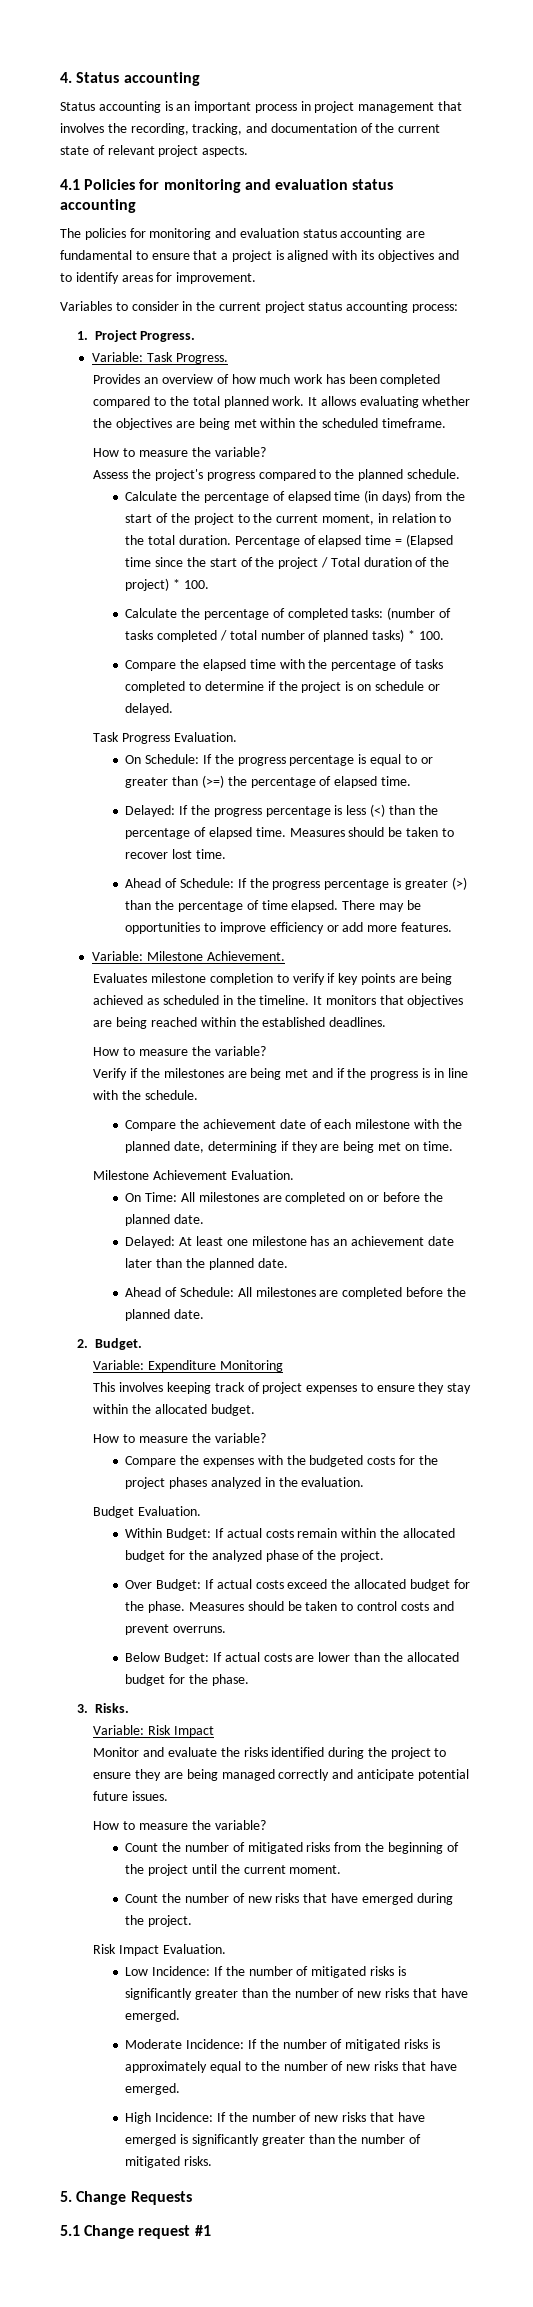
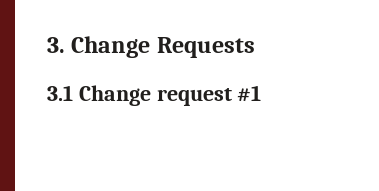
[60,72,200,86] [60,101,463,113] [60,123,441,135] [60,145,249,157] [60,179,394,193] [60,199,136,213] [60,228,426,240] [60,250,459,262] [60,272,257,284] [60,301,459,313] [76,330,196,342] [92,352,228,364] [93,374,441,386] [93,396,471,408] [93,418,446,430] [93,447,266,457] [93,469,460,481] [125,490,465,503] [125,513,452,525] [125,534,453,547] [125,557,450,569] [125,578,210,591] [125,607,451,620] [125,629,444,642] [125,659,443,671] [125,681,440,693] [125,703,174,715] [93,732,237,744] [125,754,433,766] [125,775,411,788] [125,804,438,817] [125,827,454,839] [125,849,227,859] [125,877,467,890] [125,900,421,912] [125,922,452,934] [92,951,285,961] [93,973,453,985] [93,995,464,1007] [93,1017,387,1029] [93,1046,266,1056] [93,1068,468,1080] [93,1090,198,1100] [125,1119,462,1131] [125,1141,453,1153] [93,1170,294,1180] [125,1192,443,1204] [125,1214,205,1226] [125,1236,454,1248] [125,1258,288,1270] [125,1287,466,1299] [125,1309,205,1321] [76,1338,142,1350] [93,1360,283,1372] [93,1382,472,1394] [93,1404,255,1416] [93,1433,266,1443] [125,1455,438,1467] [125,1477,365,1489] [93,1506,202,1518] [125,1528,455,1540] [125,1550,384,1562] [125,1579,470,1591] [125,1601,454,1613] [125,1624,227,1635] [125,1652,459,1664] [125,1674,249,1686] [76,1703,129,1713] [93,1725,214,1737] [93,1747,447,1759] [93,1769,469,1781] [93,1791,169,1801] [93,1820,266,1830] [125,1842,459,1854] [125,1864,342,1876] [125,1893,453,1905] [125,1915,193,1927] [93,1944,226,1956] [125,1966,406,1978] [125,1988,468,2000] [125,2010,181,2022] [125,2039,440,2051] [125,2061,457,2073] [125,2083,181,2095] [125,2112,425,2124] [125,2134,421,2146] [125,2156,213,2168] [60,2191,72,2202] 4. Status accounting // Status accounting is an important process in project management that involves the recording, tracking, and documentation of the current state of relevant project aspects. // 4.1 Policies for monitoring and evaluation status accounting // The policies for monitoring and evaluation status accounting are fundamental to ensure that a project is aligned with its objectives and to identify areas for improvement. // Variables to consider in the current project status accounting process: // 1. Project Progress. // Variable: Task Progress. // Provides an overview of how much work has been completed compared to the total planned work. It allows evaluating whether the objectives are being met within the scheduled timeframe. // How to measure the variable? // Assess the project's progress compared to the planned schedule. // Calculate the percentage of elapsed time (in days) from the start of the project to the current moment, in relation to the total duration. Percentage of elapsed time = (Elapsed time since the start of the project / Total duration of the project) * 100. // Calculate the percentage of completed tasks: (number of tasks completed / total number of planned tasks) * 100. // Compare the elapsed time with the percentage of tasks completed to determine if the project is on schedule or delayed. // Task Progress Evaluation. // On Schedule: If the progress percentage is equal to or greater than (>=) the percentage of elapsed time. // Delayed: If the progress percentage is less (<) than the percentage of elapsed time. Measures should be taken to recover lost time. // Ahead of Schedule: If the progress percentage is greater (>) than the percentage of time elapsed. There may be opportunities to improve efficiency or add more features. // Variable: Milestone Achievement. // Evaluates milestone completion to verify if key points are being achieved as scheduled in the timeline. It monitors that objectives are being reached within the established deadlines. // How to measure the variable? // Verify if the milestones are being met and if the progress is in line with the schedule. // Compare the achievement date of each milestone with the planned date, determining if they are being met on time. // Milestone Achievement Evaluation. // On Time: All milestones are completed on or before the planned date. // Delayed: At least one milestone has an achievement date later than the planned date. // Ahead of Schedule: All milestones are completed before the planned date. // 2. Budget. // Variable: Expenditure Monitoring // This involves keeping track of project expenses to ensure they stay within the allocated budget. // How to measure the variable? // Compare the expenses with the budgeted costs for the project phases analyzed in the evaluation. // Budget Evaluation. // Within Budget: If actual costs remain within the allocated budget for the analyzed phase of the project. // Over Budget: If actual costs exceed the allocated budget for the phase. Measures should be taken to control costs and prevent overruns. // Below Budget: If actual costs are lower than the allocated budget for the phase. // 3. Risks. // Variable: Risk Impact // Monitor and evaluate the risks identified during the project to ensure they are being managed correctly and anticipate potential future issues. // How to measure the variable? // Count the number of mitigated risks from the beginning of the project until the current moment. // Count the number of new risks that have emerged during the project. // Risk Impact Evaluation. // Low Incidence: If the number of mitigated risks is significantly greater than the number of new risks that have emerged. // Moderate Incidence: If the number of mitigated risks is approximately equal to the number of new risks that have emerged. // High Incidence: If the number of new risks that have emerged is significantly greater than the number of mitigated risks. // 5. -> [47,37,65,53] 3.
[60,2225,80,2236] 5.1 -> [47,85,73,101] 3.1

